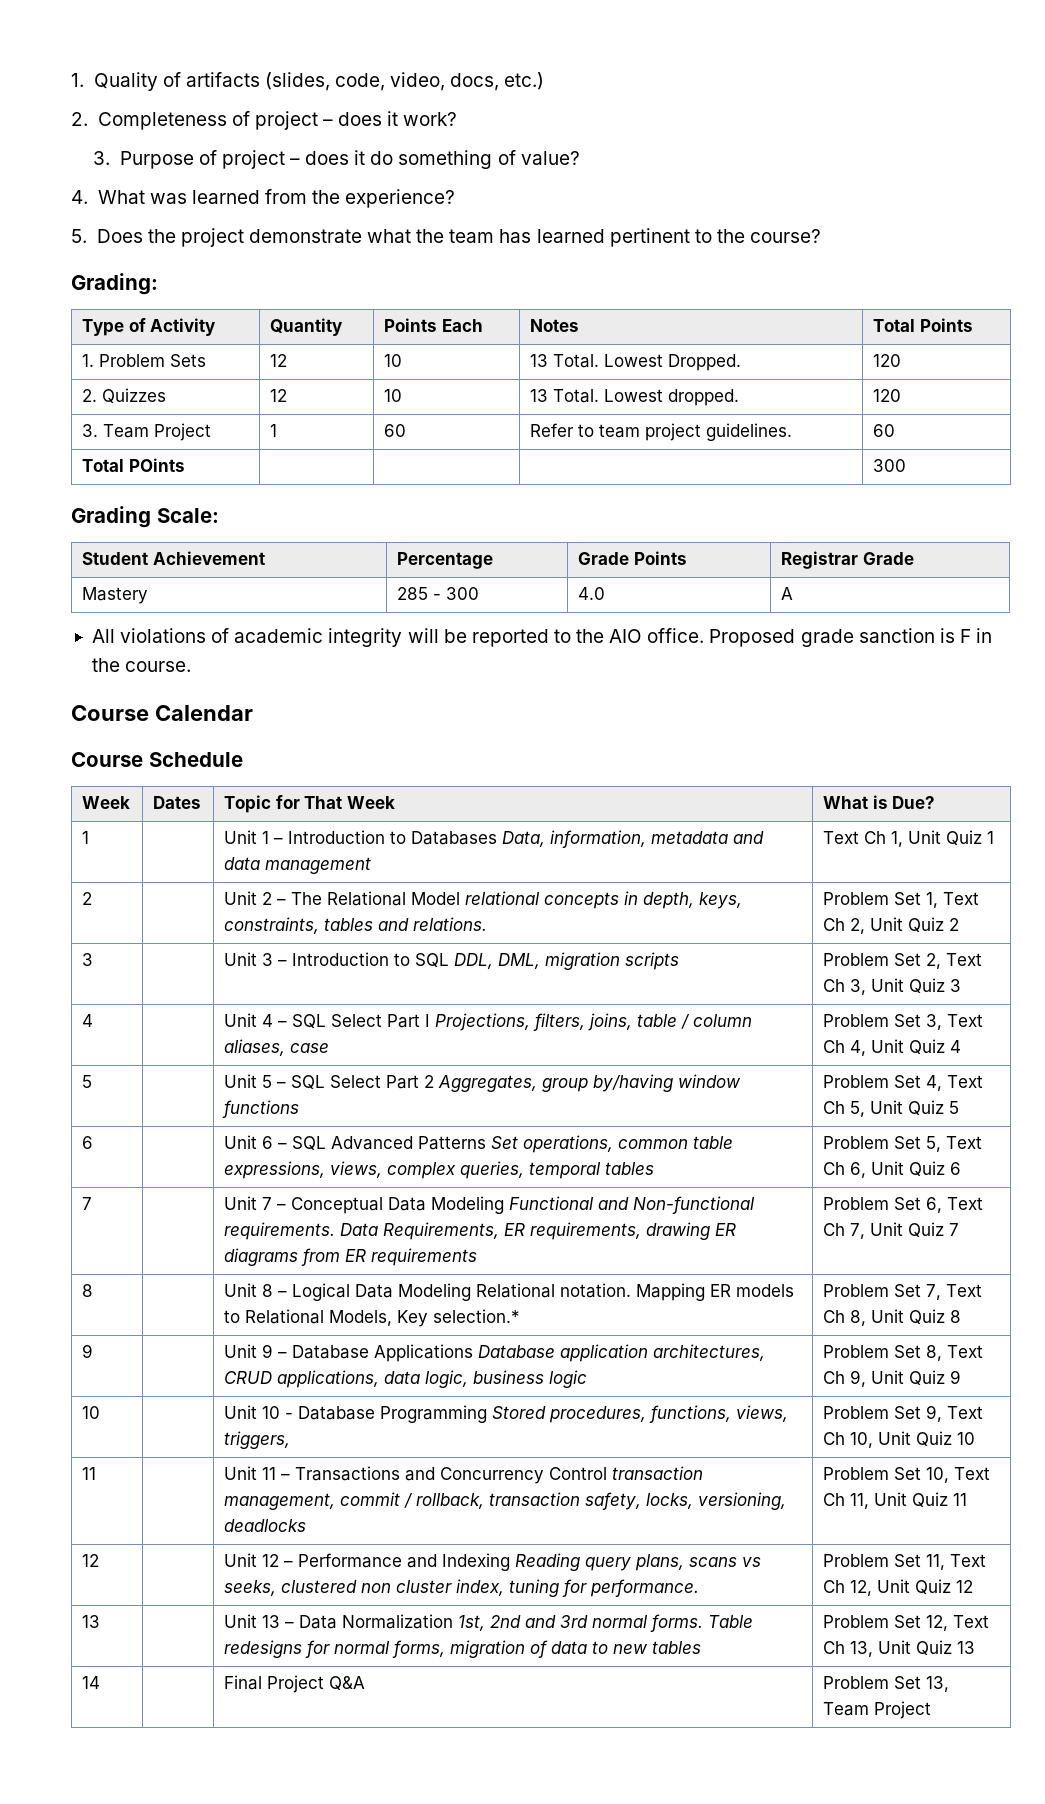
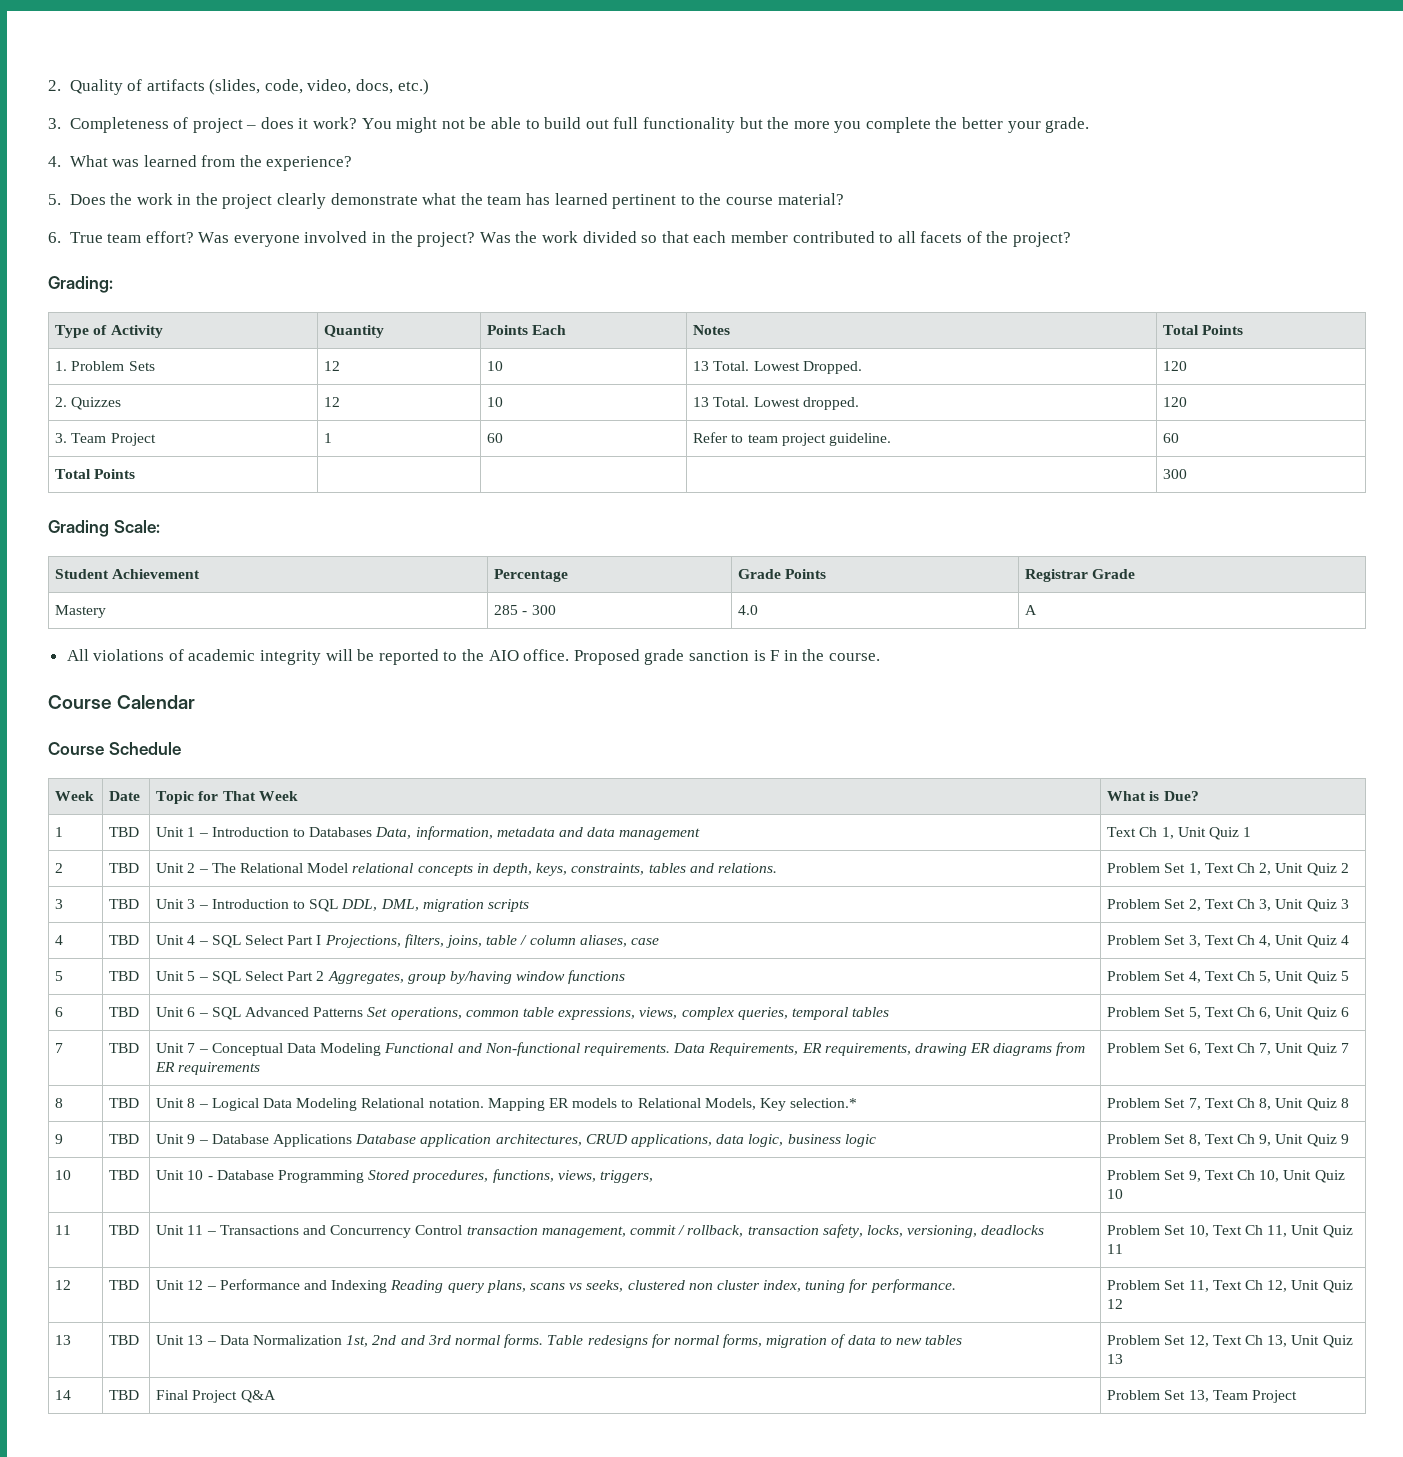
[71,73,84,87] 1. -> [48,80,61,91] 2.
[71,112,88,126] 2. -> [48,118,61,129] 3.
[93,150,580,169] // 3. Purpose of project – does it do something of value? -> [361,117,1090,133] You might not be able to build out full functionality but the more you complete the better your grade.
[180,228,244,247] project -> [136,193,327,209] work in the project clearly
[750,229,822,243] course? -> [725,193,844,205] [48,231,1072,247] course material? // 6. True team effort? Was everyone involved in the project? Was the work divided so that each member contributed to all facets of the project?
[706,423,793,441] guidelines. -> [829,433,892,446] guideline.
[129,458,186,472] POints -> [94,469,136,479] Points
[153,796,202,809] Dates -> [109,791,141,801] Date
(90, 837) none -> [109,827,140,837] TBD
(93, 898) none -> [109,863,140,873] TBD
(94, 959) none -> [109,899,140,909] TBD
(94, 1020) none -> [109,935,140,945] TBD
(93, 1081) none -> [109,971,140,981] TBD
(94, 1142) none -> [109,1007,140,1017] TBD
(93, 1203) none -> [109,1043,140,1053] TBD
(94, 1290) none -> [109,1098,140,1108] TBD
(94, 1351) none -> [109,1134,140,1144] TBD
(101, 1412) none -> [109,1170,140,1180] TBD
(97, 1473) none -> [109,1225,140,1235] TBD
(100, 1560) none -> [109,1280,140,1290] TBD
(101, 1621) none -> [109,1335,140,1345] TBD
(101, 1682) none -> [109,1390,140,1400] TBD

